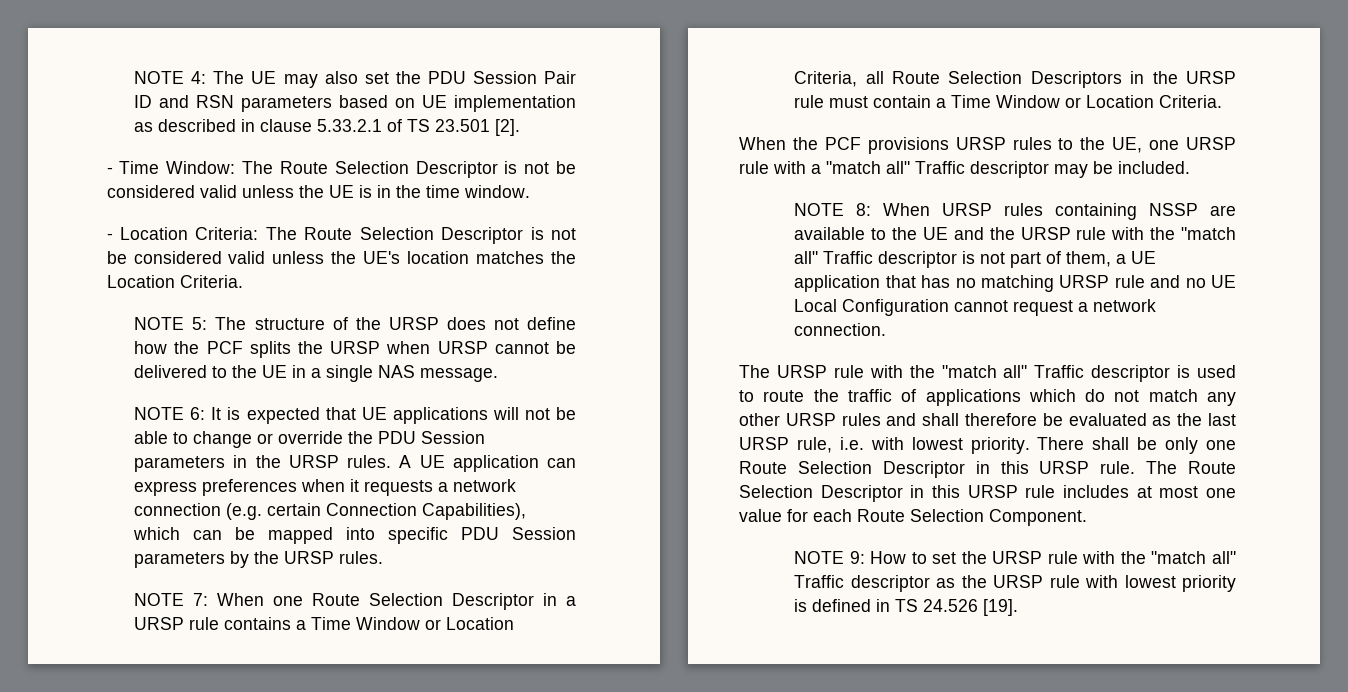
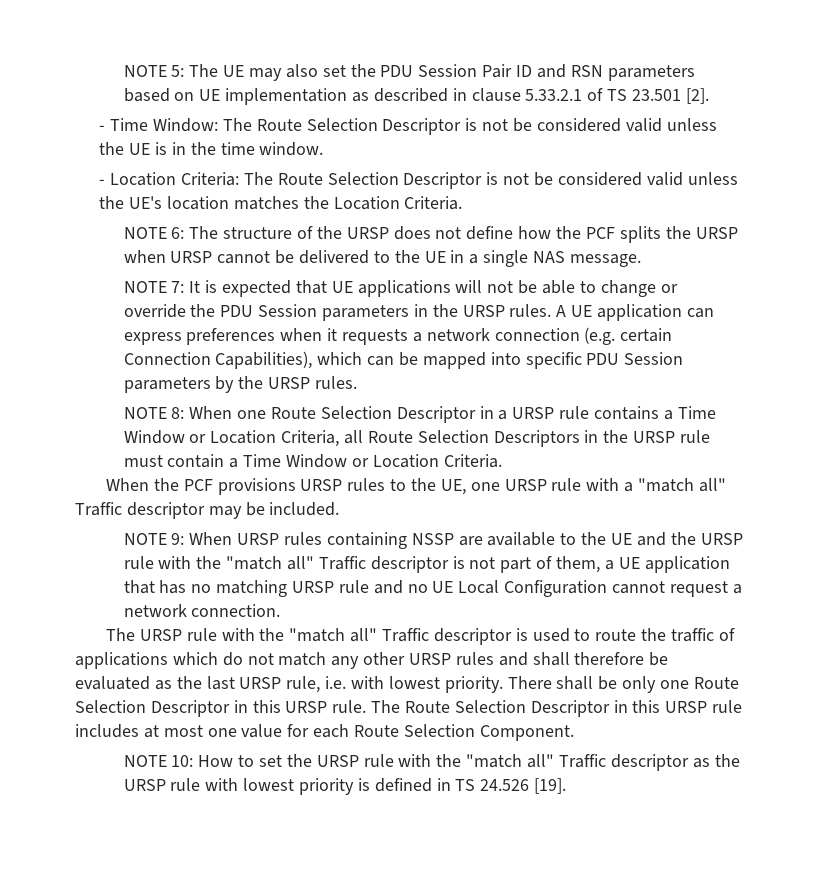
[134,71,207,84] NOTE 4: -> [123,65,185,77] NOTE 5:
[192,317,208,330] 5: -> [171,227,185,239] 6:
[190,407,206,420] 6: -> [171,281,185,293] 7:
[193,593,209,606] 7: -> [171,407,185,419] 8:
[856,203,872,216] 8: -> [171,533,185,545] 9:
[849,551,865,564] 9: -> [171,755,194,767] 10:

